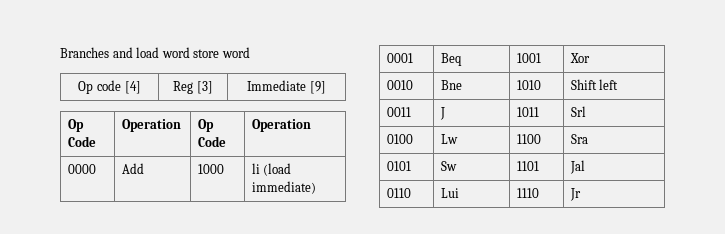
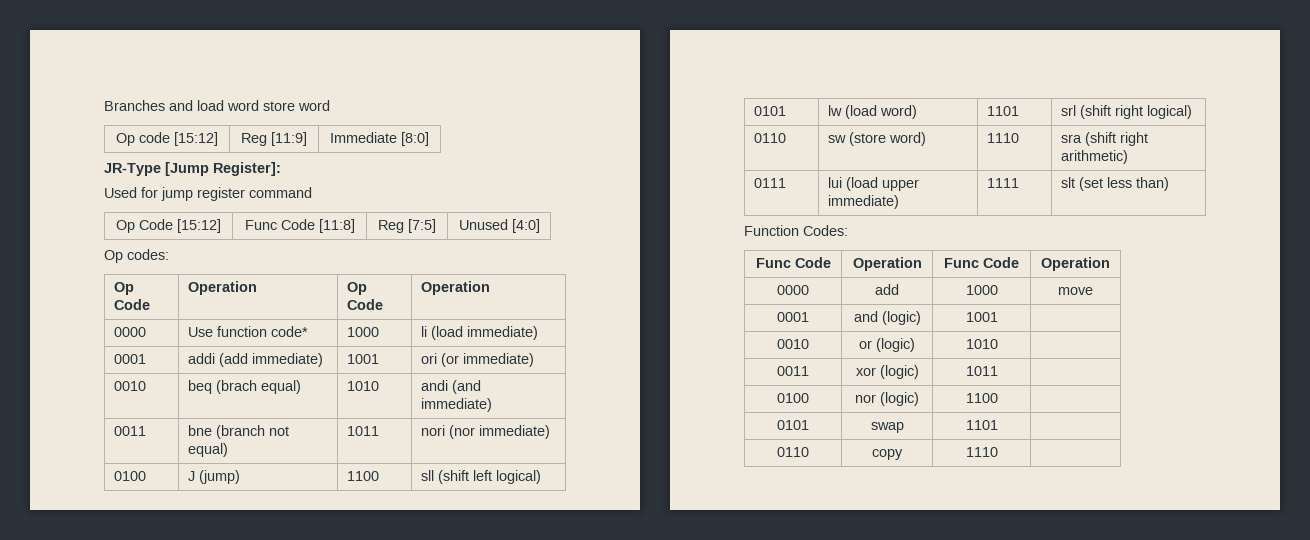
[124,81,141,94] [173,81,213,94] [4] | Reg [3] -> [174,132,218,146] [241,132,307,146] [15:12] | Reg [11:9]
[309,81,326,94] [9] -> [401,132,429,146] [104,162,281,176] [104,187,312,201] [116,219,221,233] [244,219,355,233] [378,219,436,233] [458,219,540,233] [104,249,169,263] [8:0] // JR-Type [Jump Register]: // Used for jump register command // Op Code [15:12] | Func Code [11:8] | Reg [7:5] | Unused [4:0] // Op codes:
[121,163,144,174] Add -> [188,326,309,337] Use function code*
[440,53,462,66] [516,53,541,63] [569,53,590,63] [386,80,413,90] [440,80,462,90] [516,80,541,90] [570,79,619,90] [386,107,411,117] [439,107,445,120] [516,107,539,117] [570,106,586,117] [386,134,413,144] [440,134,458,144] [516,134,541,144] [570,134,588,144] [386,161,411,171] [440,161,457,171] [516,161,539,171] [569,160,585,174] [386,188,411,198] [440,188,459,198] [516,188,539,198] [569,188,581,201] Beq | 1001 | Xor // 0010 | Bne | 1010 | Shift left // 0011 | J | 1011 | Srl // 0100 | Lw | 1100 | Sra // 0101 | Sw | 1101 | Jal // 0110 | Lui | 1110 | Jr -> [188,353,324,367] [347,354,380,364] [421,353,535,367] [114,381,147,391] [188,380,302,394] [347,381,380,391] [421,380,482,394] [421,398,493,412] [114,426,147,436] [188,425,290,439] [188,443,229,457] [347,426,380,436] [421,425,551,439] [114,471,147,481] [188,470,241,484] [347,471,380,481] [421,470,542,484] [754,106,787,116] [828,105,918,119] [987,106,1020,116] [1061,105,1193,119] [754,133,787,143] [828,132,927,146] [987,133,1020,143] [1061,132,1149,146] [1061,150,1129,164] [754,178,787,188] [828,177,920,191] [828,195,900,209] [987,178,1020,188] [1061,177,1170,191] [744,225,848,236] [755,257,831,268] [852,257,922,271] [944,257,1019,268] [1041,257,1110,271] [777,285,809,295] [875,284,899,295] [965,285,998,295] [1058,287,1093,295] [777,312,809,322] [853,311,921,325] [965,312,998,322] [777,339,809,349] [859,338,915,352] [965,339,998,349] [777,366,809,376] [855,365,919,379] [965,366,998,376] [777,393,809,403] [855,392,919,406] [965,393,998,403] [777,420,809,430] [870,422,904,433] [965,420,998,430] [777,447,809,457] [872,449,903,460] [965,447,998,457] addi (add immediate) | 1001 | ori (or immediate) // 0010 | beq (brach equal) | 1010 | andi (and immediate) // 0011 | bne (branch not equal) | 1011 | nori (nor immediate) // 0100 | J (jump) | 1100 | sll (shift left logical) // 0101 | lw (load word) | 1101 | srl (shift right logical) // 0110 | sw (store word) | 1110 | sra (shift right arithmetic) // 0111 | lui (load upper immediate) | 1111 | slt (set less than) // Function Codes: // Func Code | Operation | Func Code | Operation // 0000 | add | 1000 | move // 0001 | and (logic) | 1001 | // 0010 | or (logic) | 1010 | // 0011 | xor (logic) | 1011 | // 0100 | nor (logic) | 1100 | // 0101 | swap | 1101 | // 0110 | copy | 1110 |

